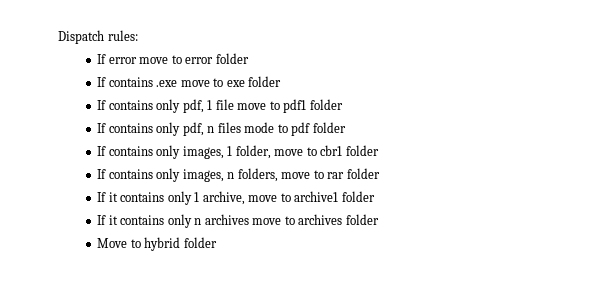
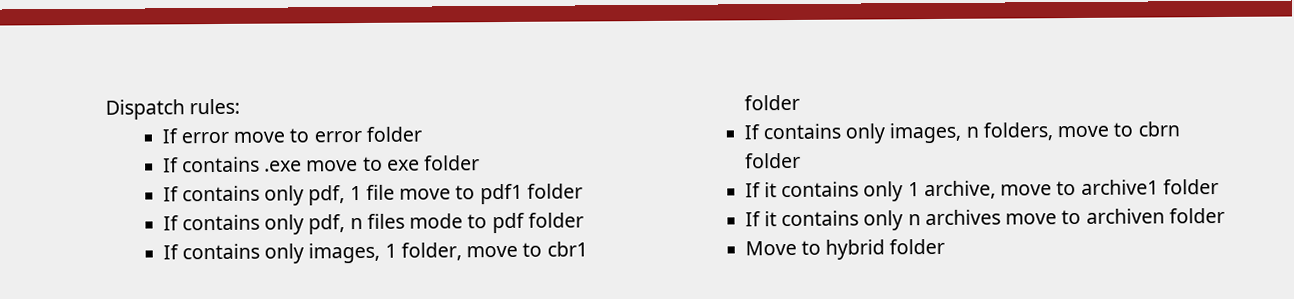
[327,172,345,179] rar -> [1137,121,1180,137] cbrn
[298,214,343,225] archives -> [1085,208,1165,224] archiven

